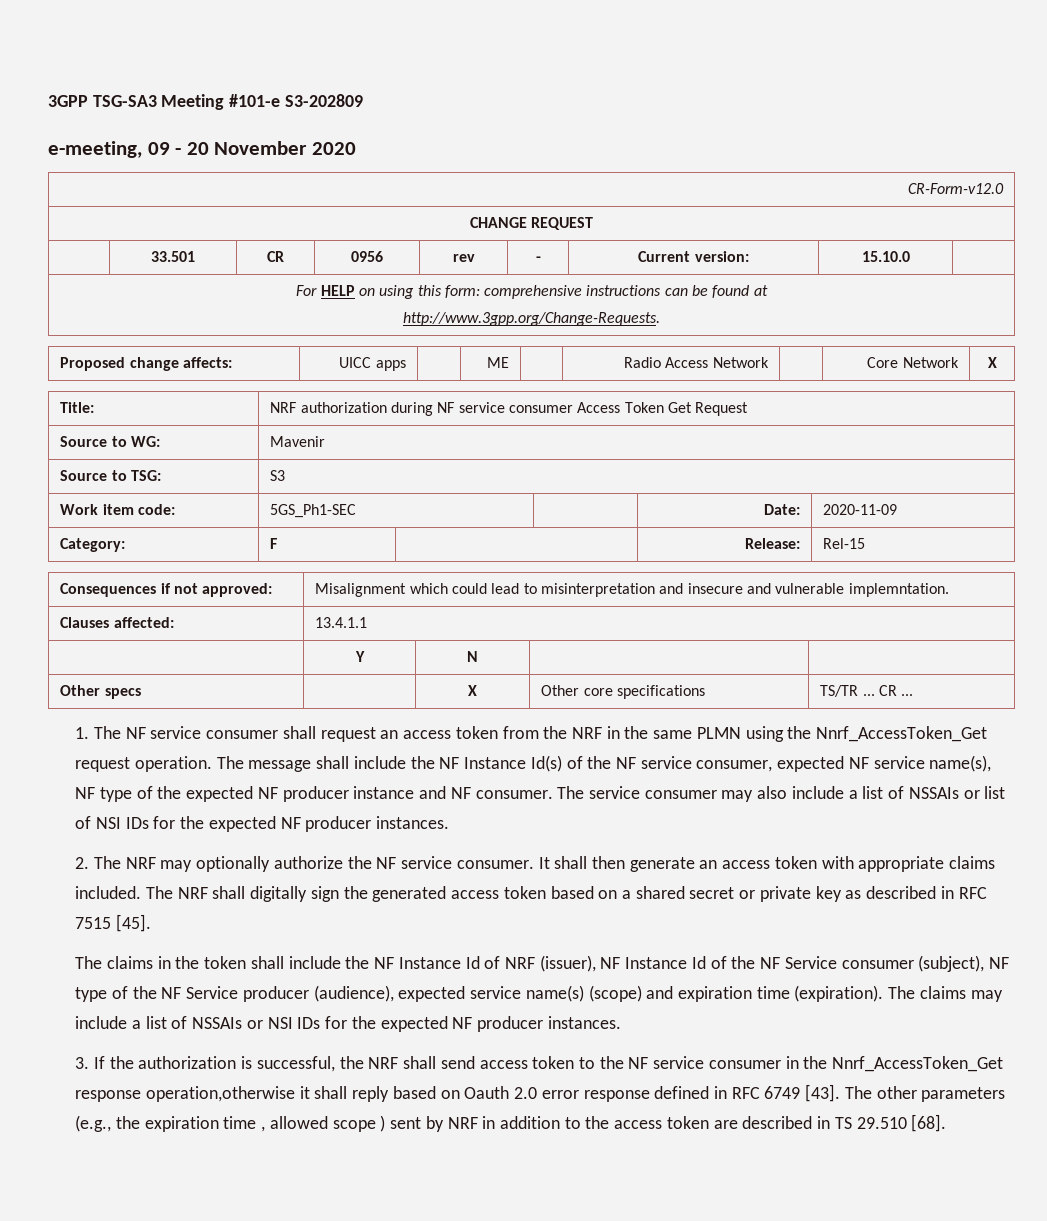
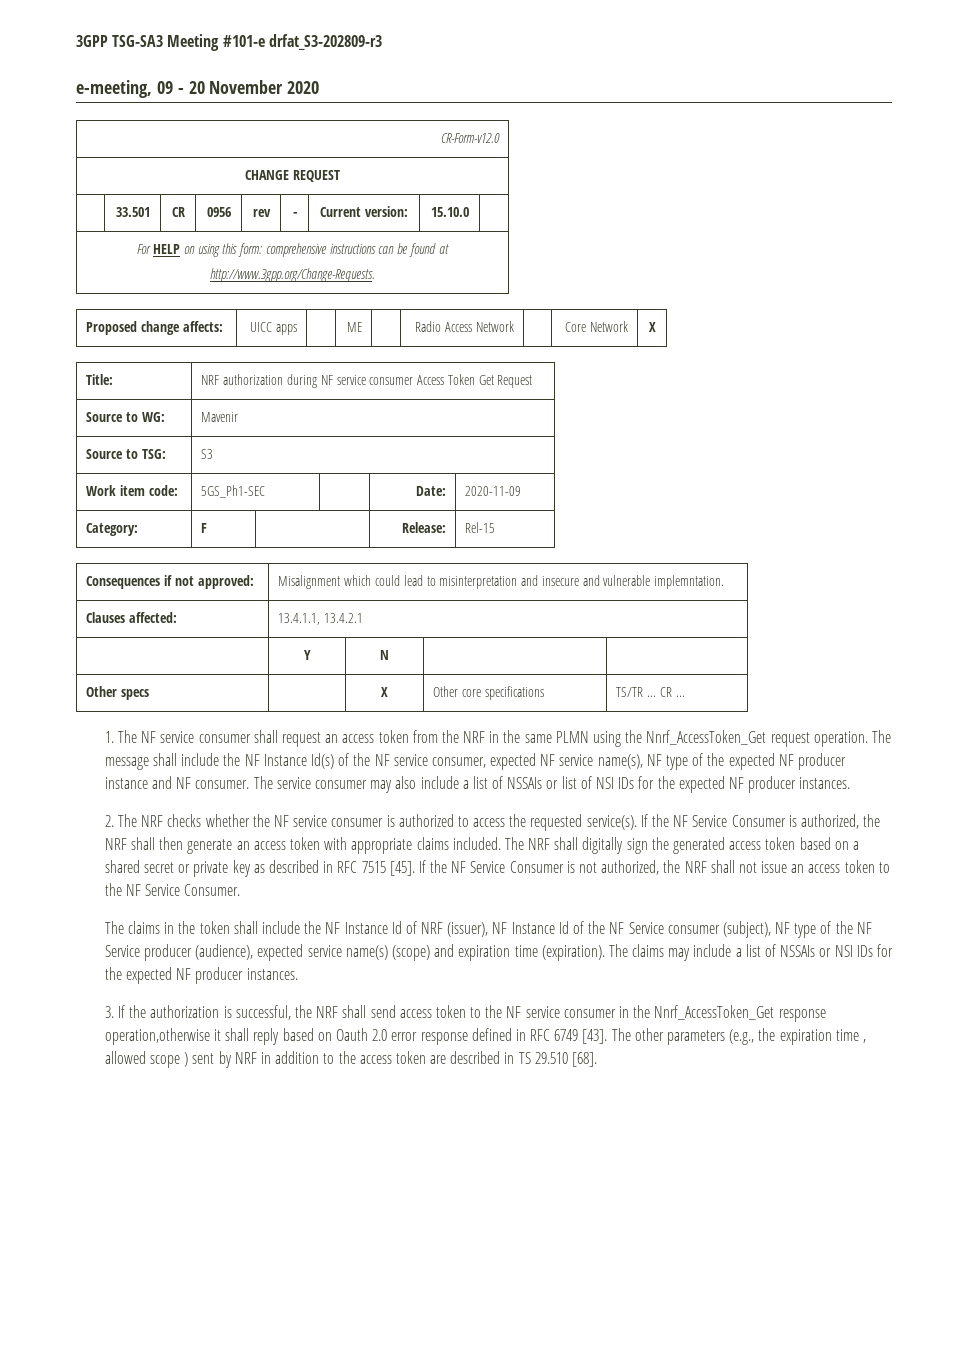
[284,94,363,107] S3-202809 -> [268,34,382,50] drfat_S3-202809-r3
[315,617,368,628] 13.4.1.1 -> [278,613,364,625] 13.4.1.1, 13.4.2.1
[160,856,550,872] may optionally authorize the NF service consumer. It -> [167,814,881,831] [104,838,127,850] checks whether the NF service consumer is authorized to access the requested service(s). If the NF Service Consumer is authorized, the NRF
(152, 923) none -> [418,860,890,875] [104,883,241,896] If the NF Service Consumer is not authorized, the NRF shall not issue an access token to the NF Service Consumer.

